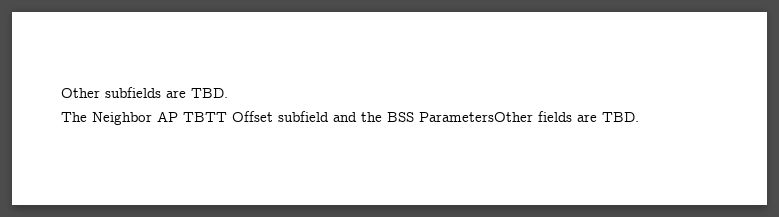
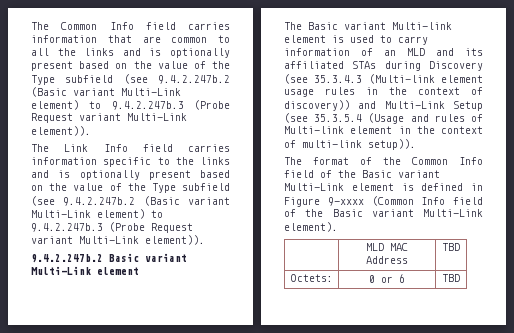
[61,87,228,98] [61,111,639,125] Other subfields are TBD. // The Neighbor AP TBTT Offset subfield and the BSS ParametersOther fields are TBD. -> [31,22,230,30] [31,35,230,43] [31,48,230,58] [31,61,230,71] [31,74,230,85] [31,87,181,97] [31,100,230,110] [31,113,187,123] [31,126,91,136] [31,144,230,152] [31,157,230,167] [31,170,230,180] [31,183,231,193] [31,196,231,206] [31,209,163,219] [31,222,193,233] [31,235,205,245] [31,253,187,263] [31,266,139,275] [284,22,452,30] [284,35,428,45] [284,48,483,56] [284,61,483,71] [284,74,483,84] [284,87,483,97] [284,100,483,111] [284,113,483,124] [284,126,483,134] [284,139,416,150] [284,157,483,165] [284,170,440,178] [284,183,483,191] [284,196,483,207] [284,209,483,217] [284,222,338,232] [366,243,408,251] [366,256,408,264] [442,243,460,251] [290,274,333,282] [369,274,405,283] [442,274,460,282] The Common Info field carries information that are common to all the links and is optionally present based on the value of the Type subfield (see 9.4.2.247b.2 (Basic variant Multi-Link element) to 9.4.2.247b.3 (Probe Request variant Multi-Link element)). // The Link Info field carries information specific to the links and is optionally present based on the value of the Type subfield (see 9.4.2.247b.2 (Basic variant Multi-Link element) to 9.4.2.247b.3 (Probe Request variant Multi-Link element)). // 9.4.2.247b.2 Basic variant Multi-Link element // The Basic variant Multi-link element is used to carry information of an MLD and its affiliated STAs during Discovery (see 35.3.4.3 (Multi-link element usage rules in the context of discovery)) and Multi-Link Setup (see 35.3.5.4 (Usage and rules of Multi-link element in the context of multi-link setup)). // The format of the Common Info field of the Basic variant Multi-Link element is defined in Figure 9-xxxx (Common Info field of the Basic variant Multi-Link element). // | MLD MAC Address | TBD // Octets: | 0 or 6 | TBD

